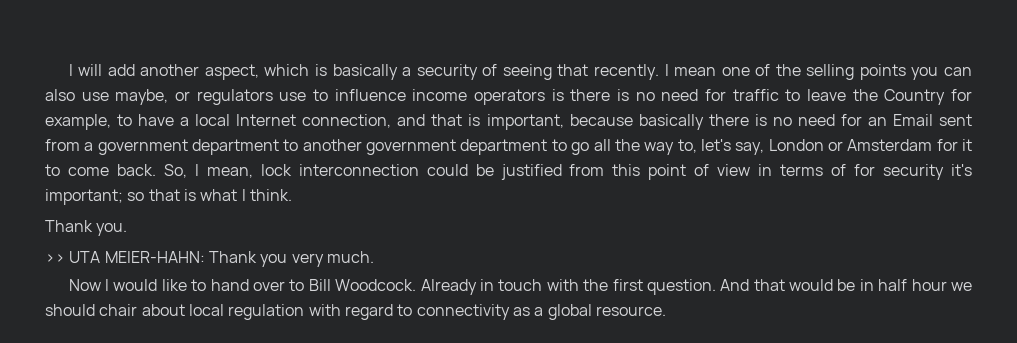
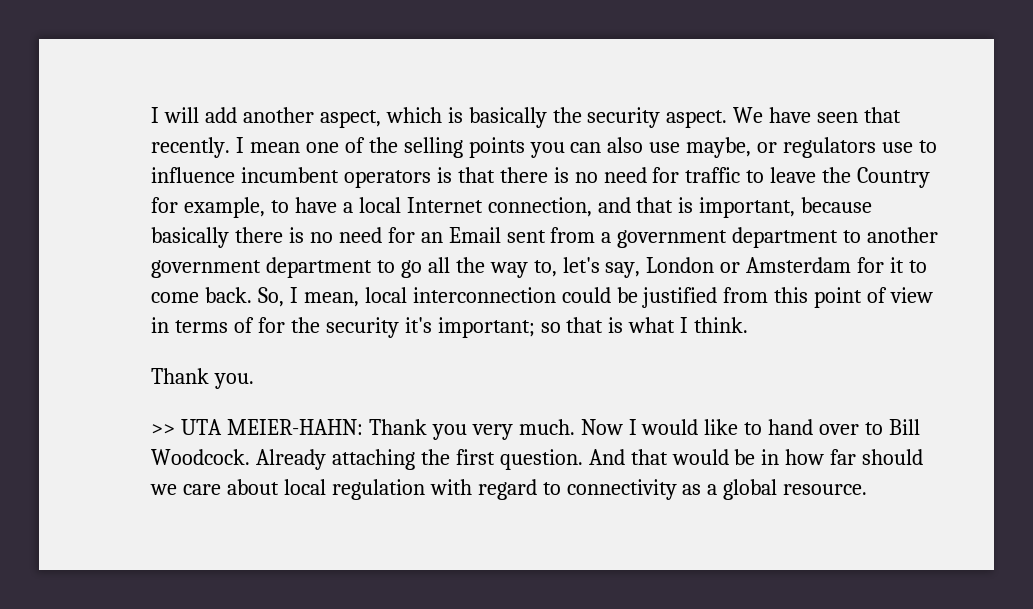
[402,64,552,80] a security of seeing -> [552,107,859,128] the security aspect. We have seen
[412,89,468,101] income -> [240,167,339,183] incumbent
(564, 95) none -> [457,167,495,183] that
[260,164,292,176] lock -> [364,287,407,303] local
(876, 170) none -> [290,317,320,333] the
(374, 257) // -> (575, 427) none
[479,279,579,291] in touch with -> [331,449,415,470] attaching
[878,279,972,291] [45,304,138,316] half hour we should chair -> [785,449,924,465] [150,484,221,495] how far should we care

